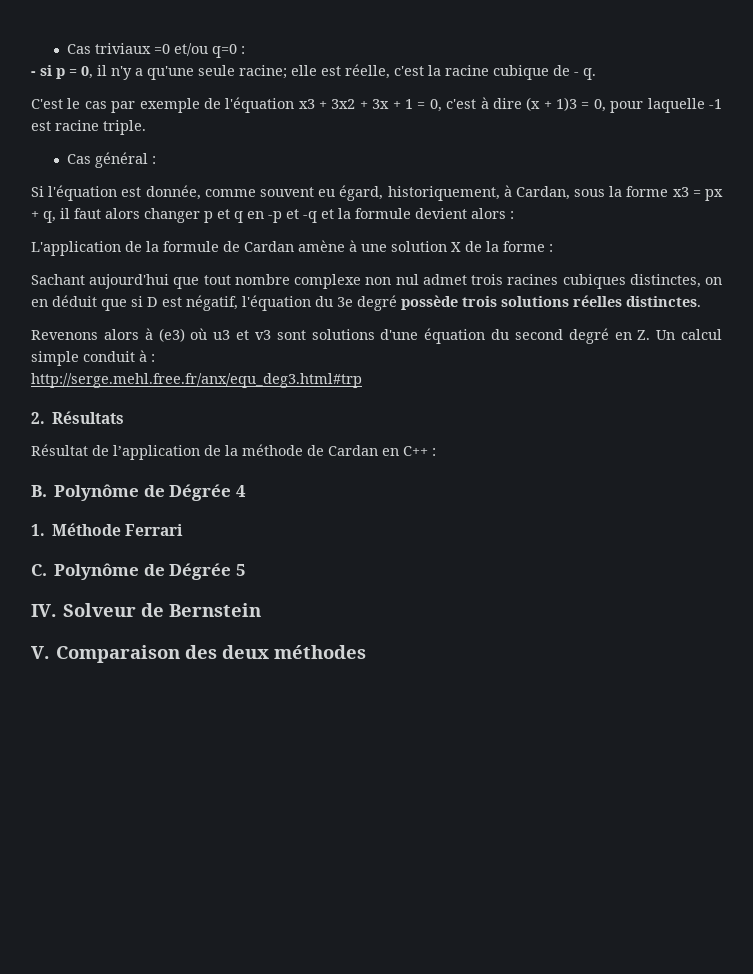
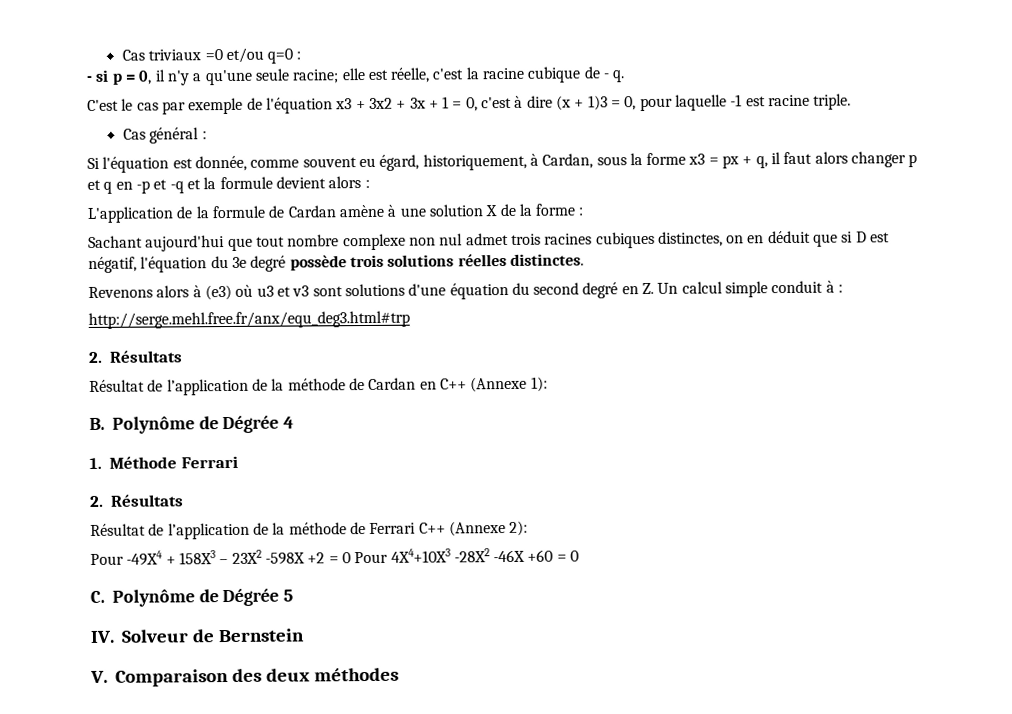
[432,448,436,456] : -> [470,376,548,393] (Annexe 1):
(184, 530) none -> [89,494,184,507] [90,520,529,540] [90,548,580,566] // 2. Résultats // Résultat de l’application de la méthode de Ferrari C++ (Annexe 2): // Pour -49X4 + 158X3 – 23X2 -598X +2 = 0 Pour 4X4+10X3 -28X2 -46X +60 = 0

